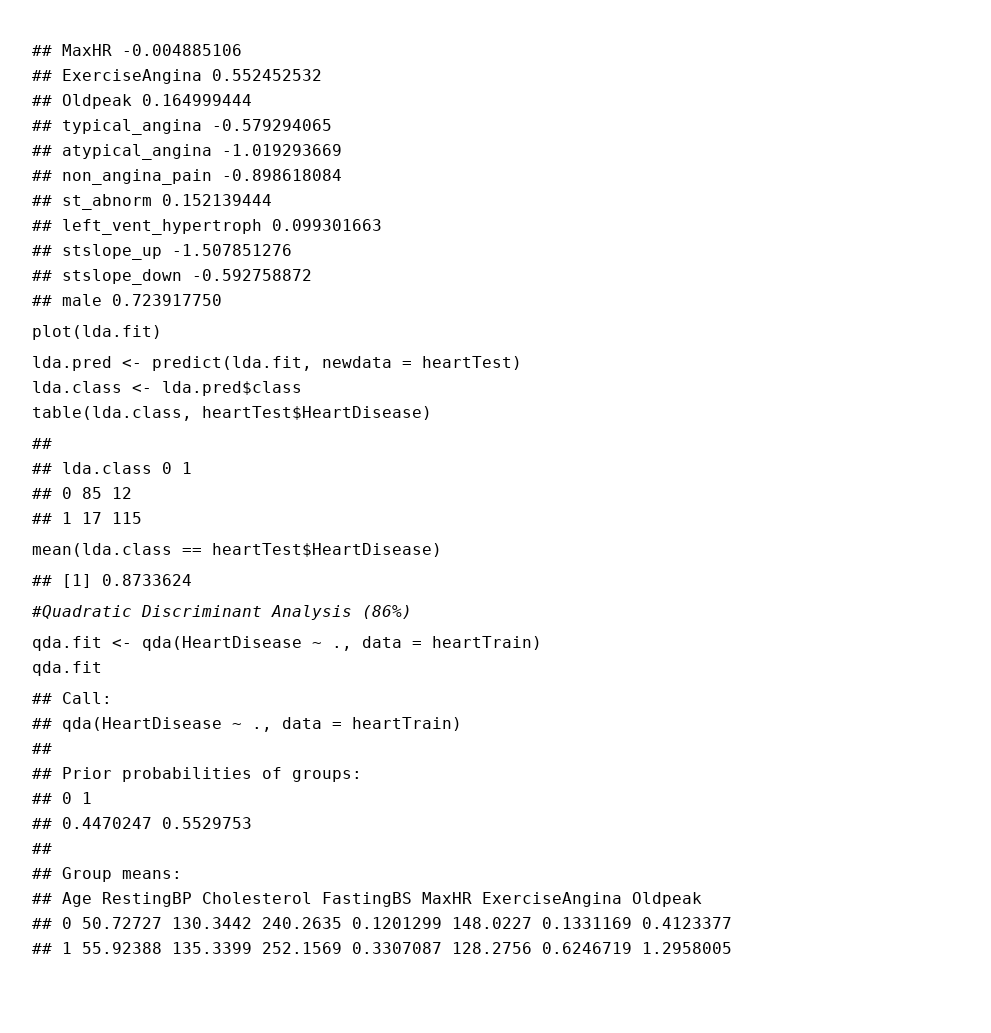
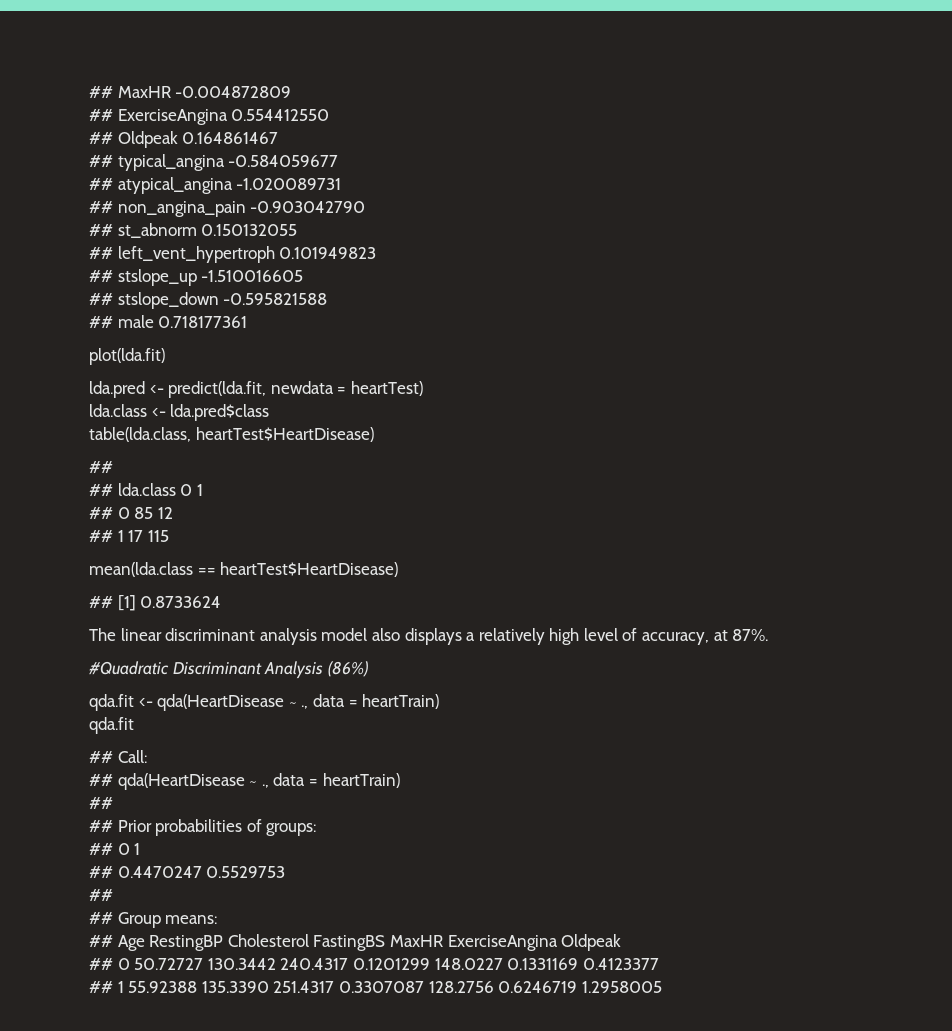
[122,44,242,56] -0.004885106 -> [175,86,292,98] -0.004872809
[212,69,322,81] 0.552452532 -> [231,109,330,121] 0.554412550
[142,94,252,106] 0.164999444 -> [182,132,279,144] 0.164861467
[212,119,332,131] -0.579294065 -> [228,155,339,167] -0.584059677
[222,144,342,156] -1.019293669 -> [236,178,342,190] -1.020089731
[222,169,342,181] -0.898618084 -> [250,201,366,213] -0.903042790
[162,194,272,206] 0.152139444 -> [201,224,298,236] 0.150132055
[272,219,382,231] 0.099301663 -> [279,247,377,259] 0.101949823
[172,244,292,256] -1.507851276 -> [201,270,304,282] -1.510016605
[192,269,312,281] -0.592758872 -> [223,293,328,305] -0.595821588
[112,294,222,306] 0.723917750 -> [158,316,248,328] 0.718177361
(192, 580) none -> [89,628,769,645] // The linear discriminant analysis model also displays a relatively high level of accuracy, at 87%.
[262,917,342,929] 240.2635 -> [280,958,349,970] 240.4317
[172,942,342,954] 135.3399 252.1569 -> [201,981,335,993] 135.3390 251.4317

